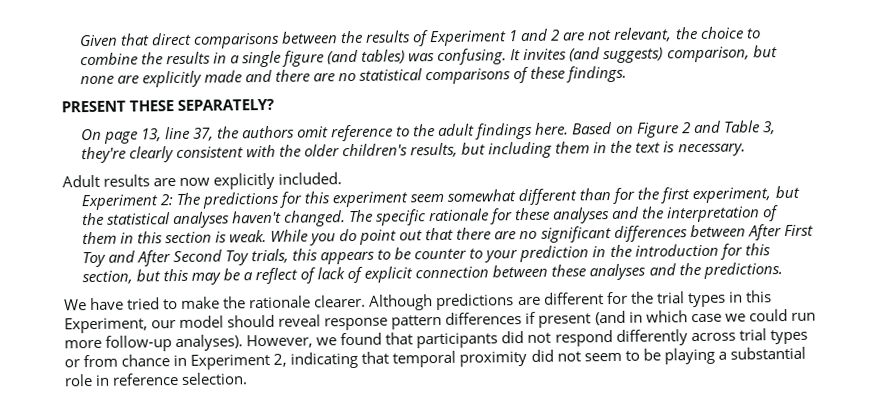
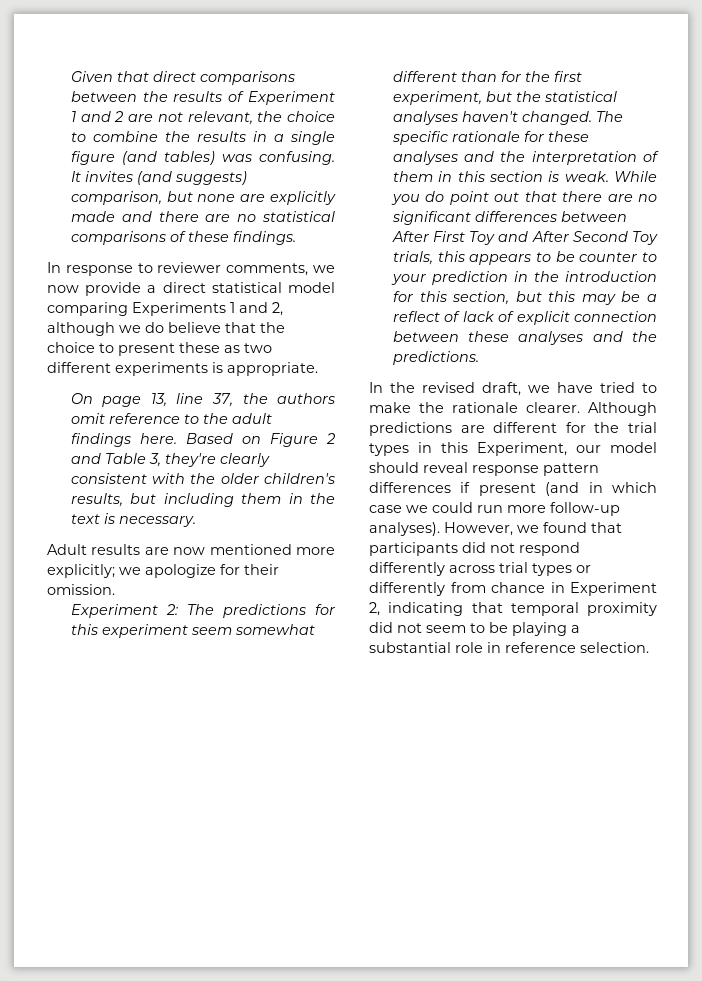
[61,98,275,113] PRESENT THESE SEPARATELY? -> [47,262,335,276] [47,282,335,296] [47,302,283,316] [47,322,285,336] [47,342,272,356] [47,362,318,376] In response to reviewer comments, we now provide a direct statistical model comparing Experiments 1 and 2, although we do believe that the choice to present these as two different experiments is appropriate.
[213,172,343,190] explicitly included. -> [209,544,335,555] [47,564,279,578] [47,584,115,595] mentioned more explicitly; we apologize for their omission.
[64,299,87,311] We -> [369,382,550,396] In the revised draft, we
(80, 363) none -> [369,582,445,596] differently

